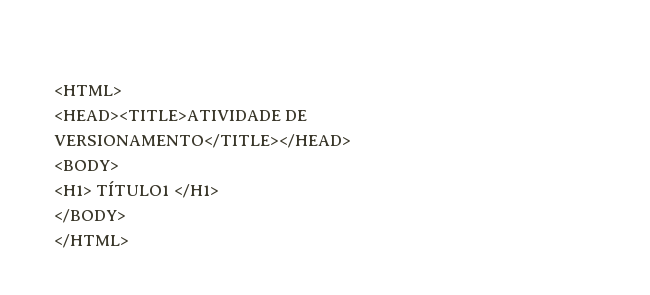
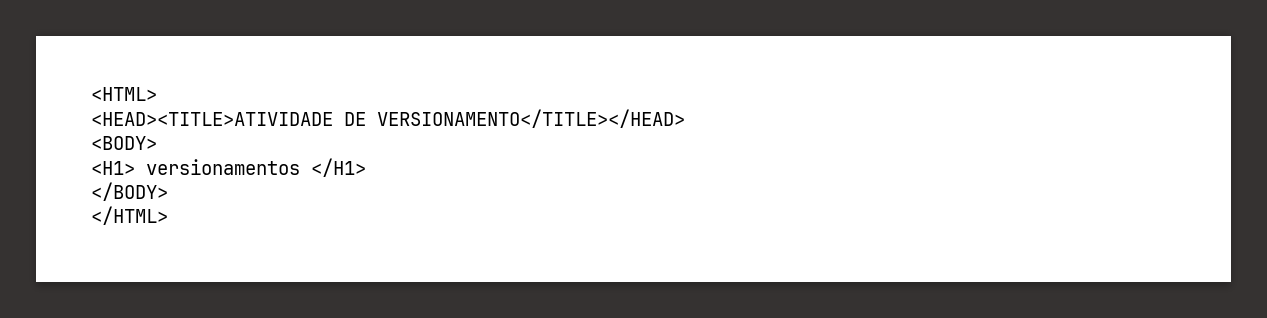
[96,181,170,196] TÍTULO1 -> [146,159,300,175] versionamentos

